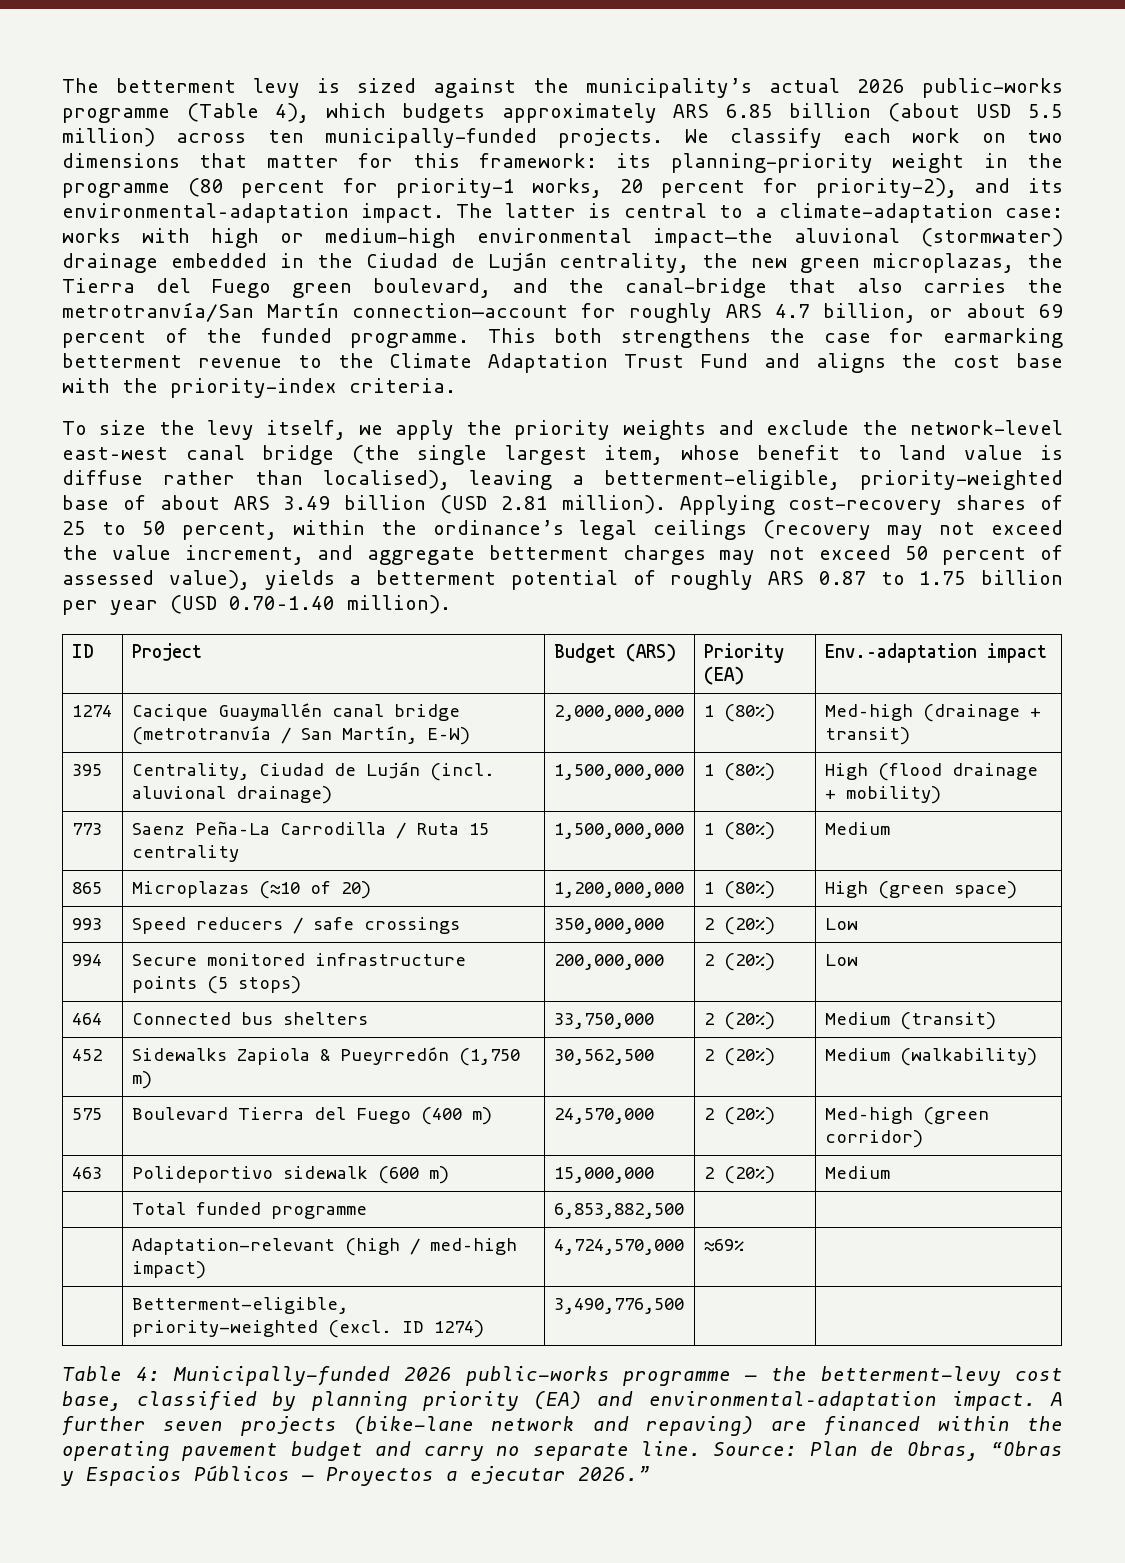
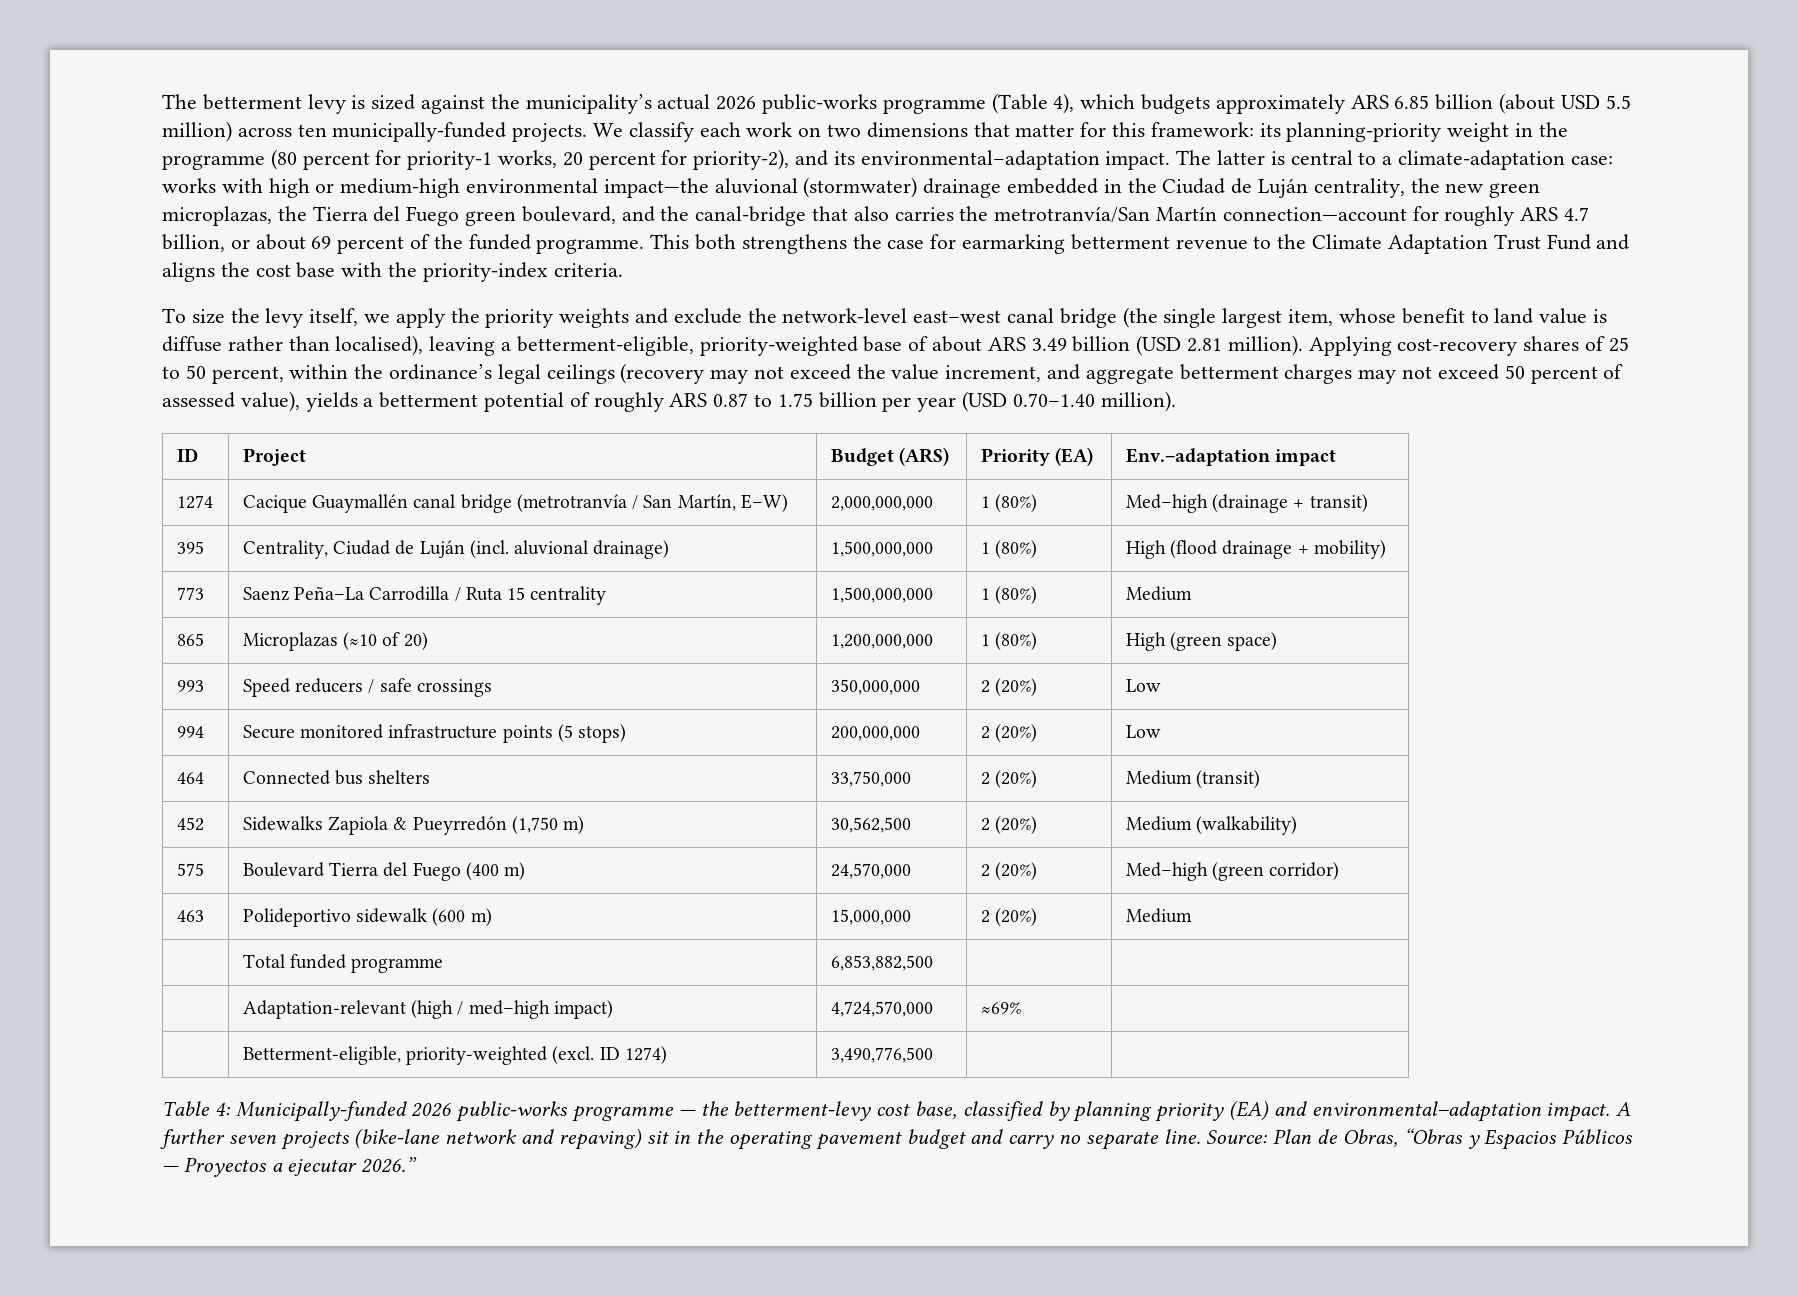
[771,1416,1010,1436] are financed within -> [646,1131,692,1144] sit in

